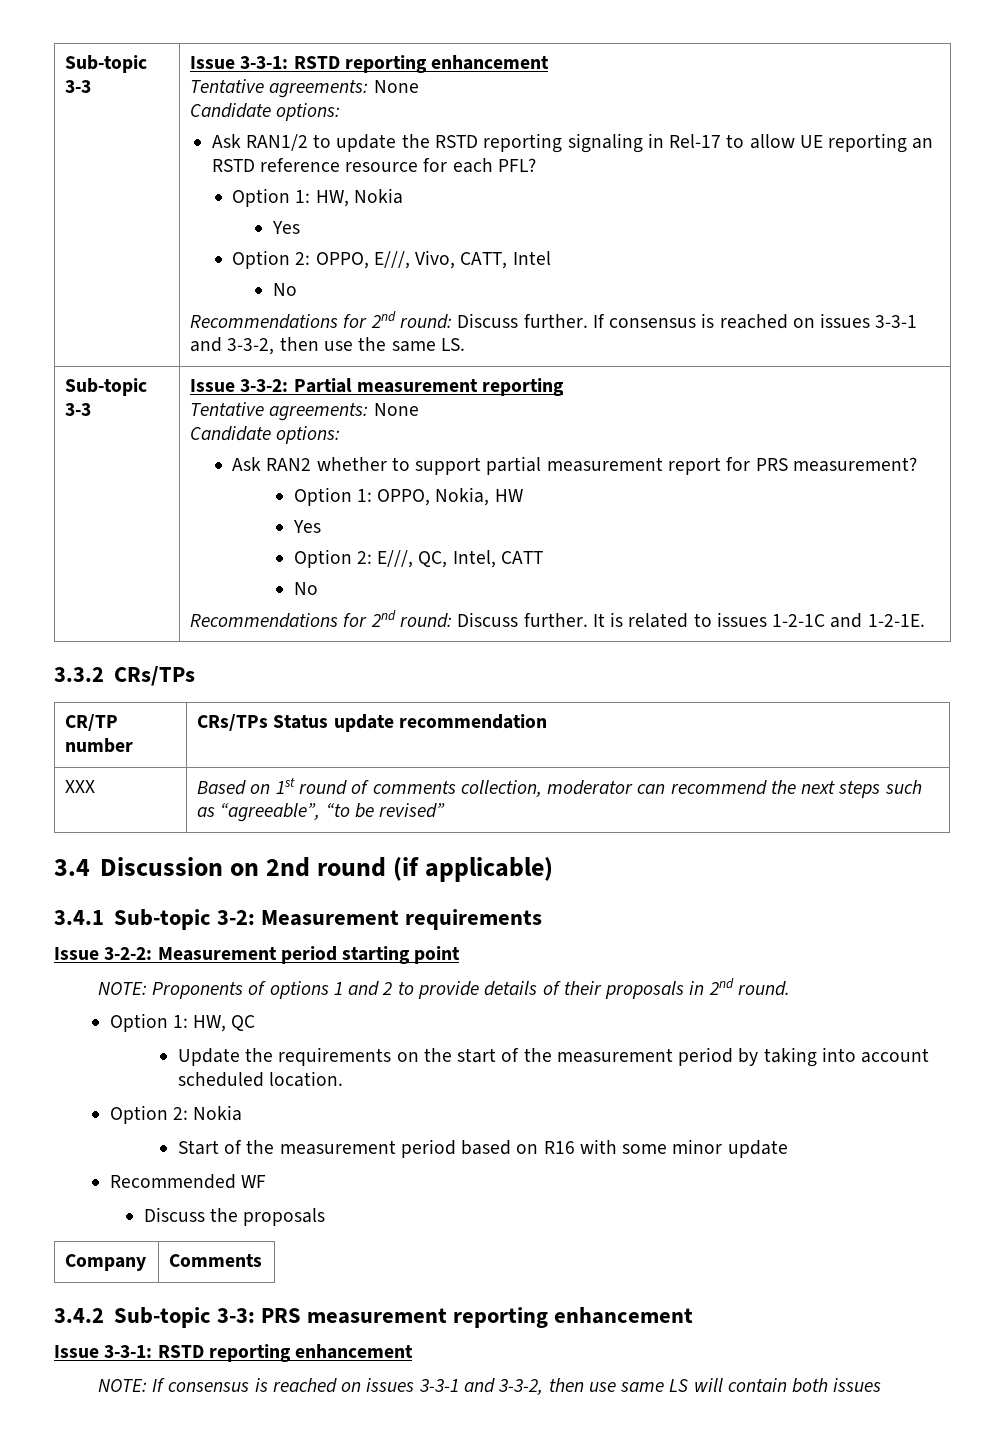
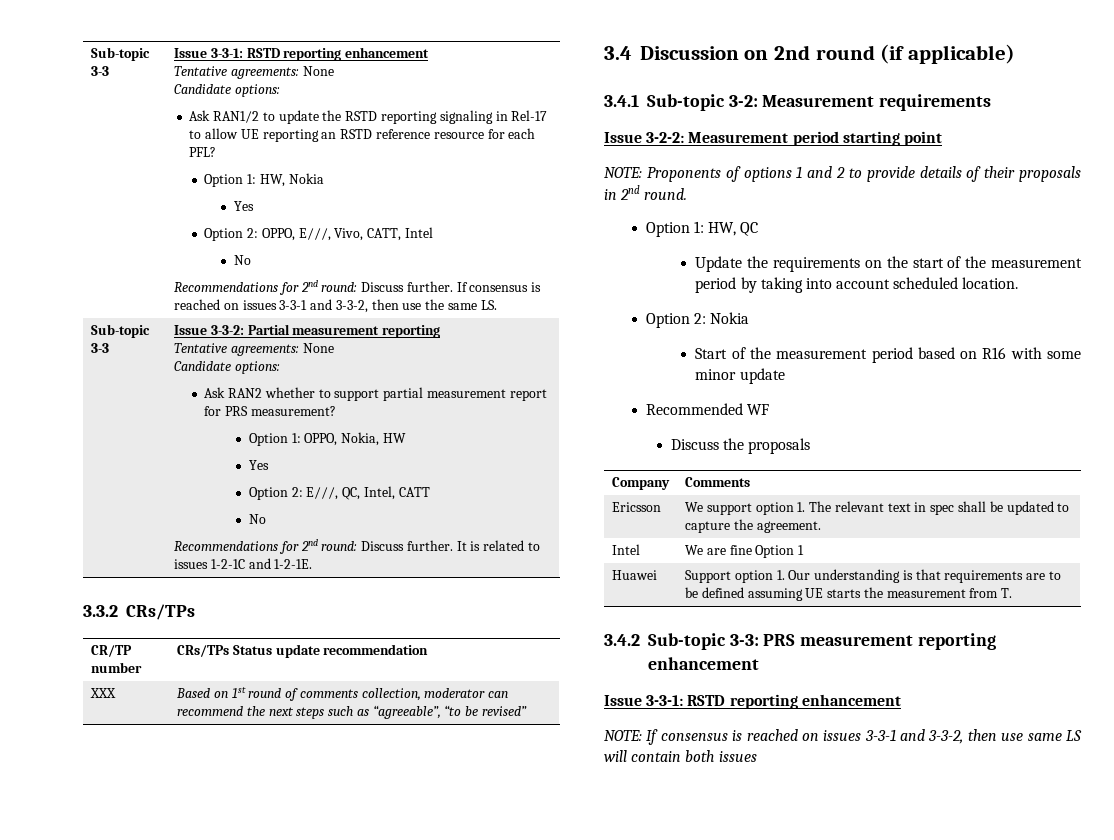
(263, 1260) none -> [611,502,661,512] [684,501,1070,515] [684,519,821,533] [611,544,640,555] [684,545,805,558] [611,570,657,580] [684,569,1061,583] [684,587,1013,601] // Ericsson | We support option 1. The relevant text in spec shall be updated to capture the agreement. // Intel | We are fine Option 1 // Huawei | Support option 1. Our understanding is that requirements are to be defined assuming UE starts the measurement from T.

